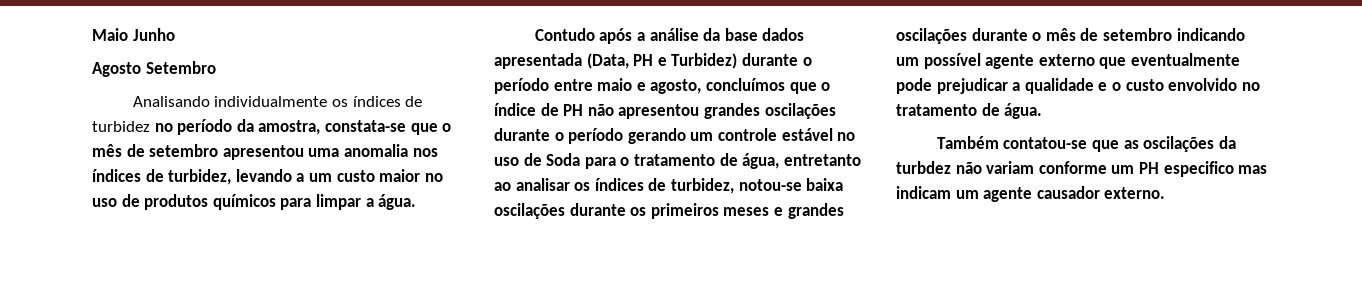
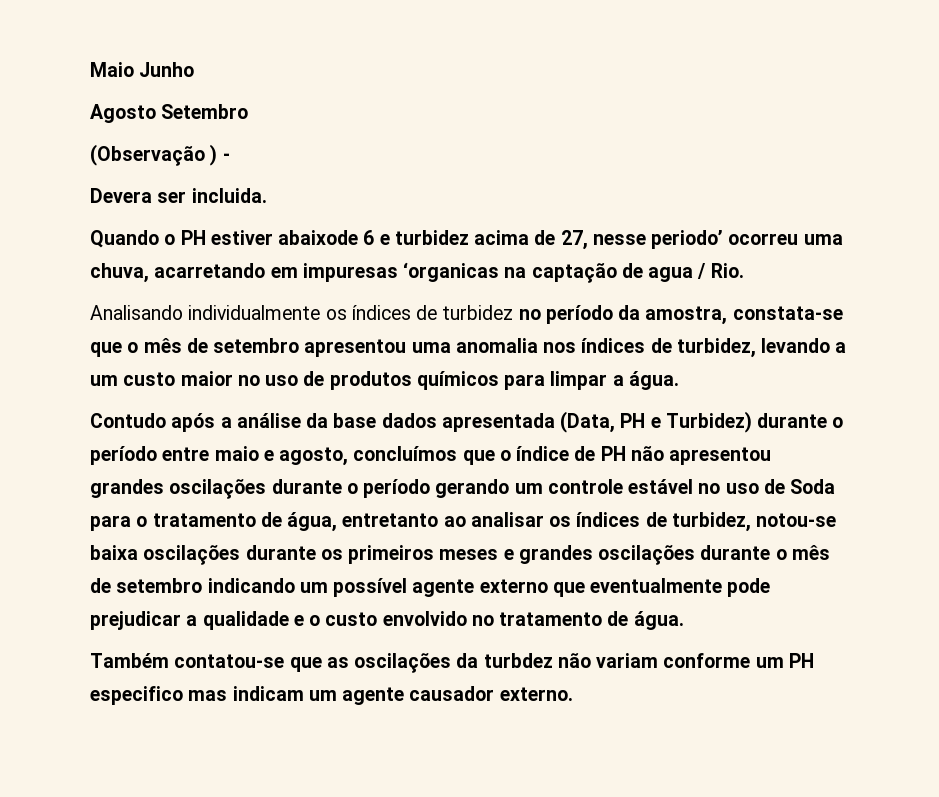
(216, 67) none -> [90,144,230,166] [90,188,267,203] [90,230,843,250] [90,262,744,283] // (Observação ) - // Devera ser incluida. // Quando o PH estiver abaixode 6 e turbidez acima de 27, nesse periodo’ ocorreu uma chuva, acarretando em impuresas ‘organicas na captação de agua / Rio.

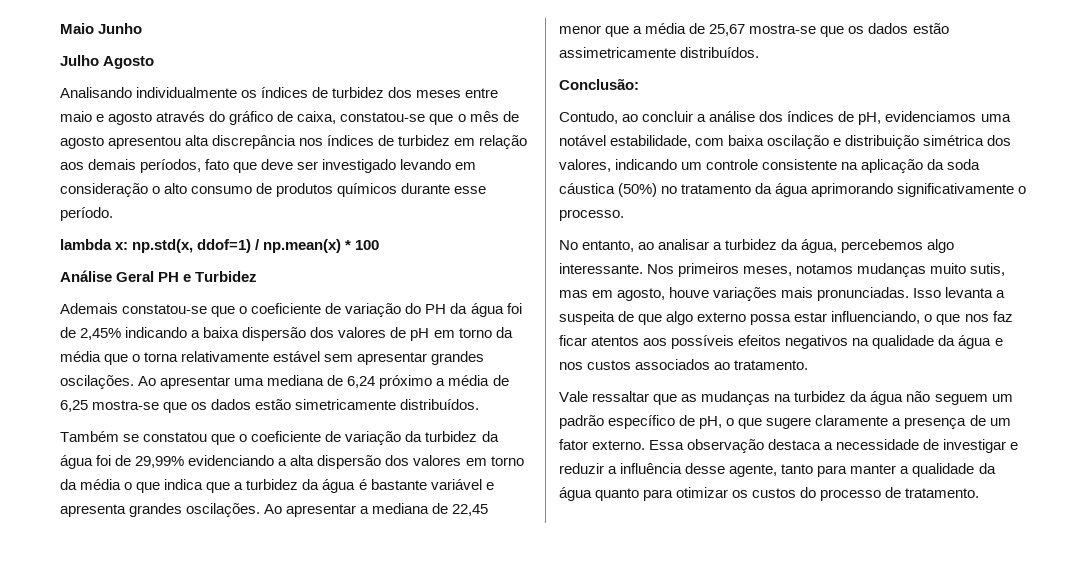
(195, 69) none -> [60,55,99,66] Julho
[161,104,249,119] [90,144,230,166] [90,188,267,203] [90,230,843,250] [90,262,744,283] Setembro // (Observação ) - // Devera ser incluida. // Quando o PH estiver abaixode 6 e turbidez acima de 27, nesse periodo’ ocorreu uma chuva, acarretando em impuresas ‘organicas na captação de agua / Rio. -> (155, 62) none
[518,305,843,325] [90,338,847,358] [90,371,679,390] [90,411,844,433] [90,446,772,466] [90,479,836,499] [90,512,837,532] [90,545,830,565] [90,578,771,597] [90,611,684,630] [90,653,814,673] [90,686,573,705] no período da amostra, constata-se que o mês de setembro apresentou uma anomalia nos índices de turbidez, levando a um custo maior no uso de produtos químicos para limpar a água. // Contudo após a análise da base dados apresentada (Data, PH e Turbidez) durante o período entre maio e agosto, concluímos que o índice de PH não apresentou grandes oscilações durante o período gerando um controle estável no uso de Soda para o tratamento de água, entretanto ao analisar os índices de turbidez, notou-se baixa oscilações durante os primeiros meses e grandes oscilações durante o mês de setembro indicando um possível agente externo que eventualmente pode prejudicar a qualidade e o custo envolvido no tratamento de água. // Também contatou-se que as oscilações da turbdez não variam conforme um PH especifico mas indicam um agente causador externo. -> [388,87,499,98] [60,111,519,125] [60,135,528,149] [60,159,477,173] [60,183,487,197] [60,207,113,221] [60,239,380,253] [60,270,258,282] [60,303,522,317] [60,327,513,341] [60,351,485,365] [60,375,509,389] [60,399,480,413] [60,431,499,445] [60,455,524,469] [60,479,494,493] [60,503,489,517] [559,23,949,37] [559,47,760,58] [559,78,639,90] [559,111,1011,125] [559,135,1012,149] [559,159,981,173] [559,183,1027,197] [559,209,624,221] [559,239,955,253] [559,263,1006,277] [559,287,1006,301] [559,311,1013,325] [559,335,1003,349] [559,359,809,370] [559,391,1013,405] [559,415,1011,429] [559,439,1019,453] [559,463,996,477] [559,487,980,501] dos meses entre maio e agosto através do gráfico de caixa, constatou-se que o mês de agosto apresentou alta discrepância nos índices de turbidez em relação aos demais períodos, fato que deve ser investigado levando em consideração o alto consumo de produtos químicos durante esse período. // lambda x: np.std(x, ddof=1) / np.mean(x) * 100 // Análise Geral PH e Turbidez // Ademais constatou-se que o coeficiente de variação do PH da água foi de 2,45% indicando a baixa dispersão dos valores de pH em torno da média que o torna relativamente estável sem apresentar grandes oscilações. Ao apresentar uma mediana de 6,24 próximo a média de 6,25 mostra-se que os dados estão simetricamente distribuídos. // Também se constatou que o coeficiente de variação da turbidez da água foi de 29,99% evidenciando a alta dispersão dos valores em torno da média o que indica que a turbidez da água é bastante variável e apresenta grandes oscilações. Ao apresentar a mediana de 22,45 menor que a média de 25,67 mostra-se que os dados estão assimetricamente distribuídos. // Conclusão: // Contudo, ao concluir a análise dos índices de pH, evidenciamos uma notável estabilidade, com baixa oscilação e distribuição simétrica dos valores, indicando um controle consistente na aplicação da soda cáustica (50%) no tratamento da água aprimorando significativamente o processo. // No entanto, ao analisar a turbidez da água, percebemos algo interessante. Nos primeiros meses, notamos mudanças muito sutis, mas em agosto, houve variações mais pronunciadas. Isso levanta a suspeita de que algo externo possa estar influenciando, o que nos faz ficar atentos aos possíveis efeitos negativos na qualidade da água e nos custos associados ao tratamento. // Vale ressaltar que as mudanças na turbidez da água não seguem um padrão específico de pH, o que sugere claramente a presença de um fator externo. Essa observação destaca a necessidade de investigar e reduzir a influência desse agente, tanto para manter a qualidade da água quanto para otimizar os custos do processo de tratamento.

